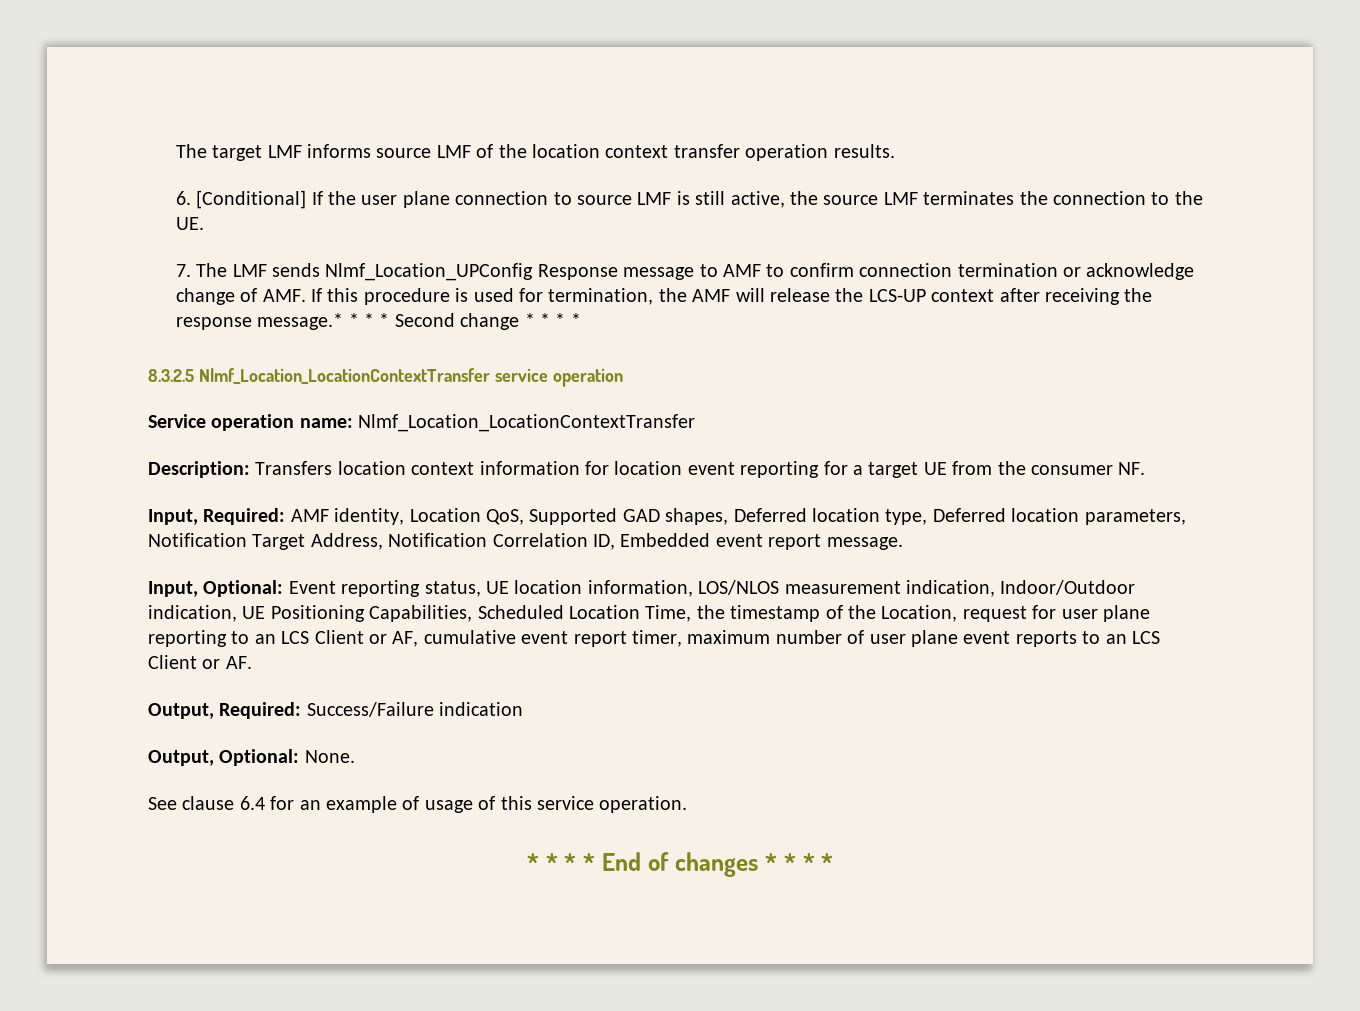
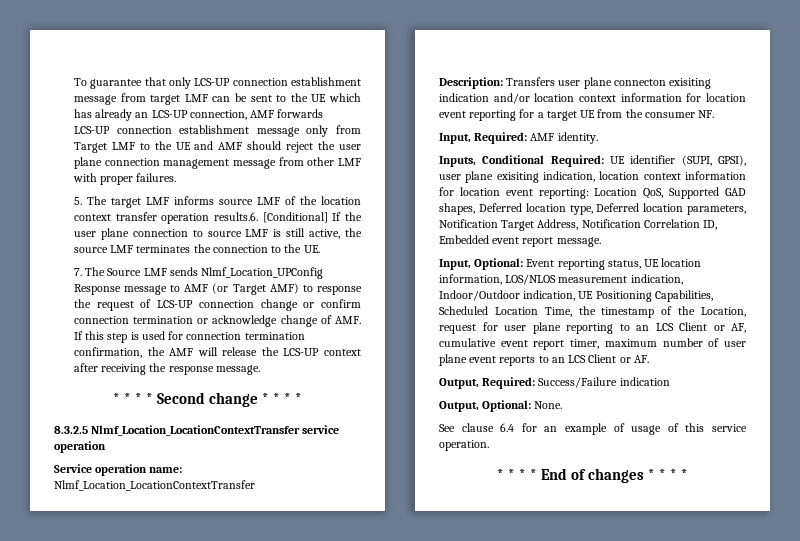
(175, 151) none -> [73,77,361,89] [73,93,361,105] [73,109,324,121] [73,125,361,137] [73,141,361,153] [73,157,361,169] [72,173,177,185] [73,197,82,205] To guarantee that only LCS-UP connection establishment message from target LMF can be sent to the UE which has already an LCS-UP connection, AMF forwards LCS-UP connection establishment message only from Target LMF to the UE and AMF should reject the user plane connection management message from other LMF with proper failures. // 5.
[833,144,895,158] [175,191,191,205] results. // 6. -> [213,212,258,221] results.6.
(228, 270) none -> [107,268,142,276] Source
[766,264,785,277] to -> [212,283,362,295] [73,299,315,311] (or Target AMF) to response the request of LCS-UP connection change or
[363,288,450,305] procedure -> [107,333,128,343] step
[548,288,654,305] termination, -> [186,332,305,340] [73,347,142,358] connection termination confirmation,
[257,313,344,330] message.* -> [215,365,260,375] [112,393,120,404] message. // *
(333, 468) none -> [558,77,712,89] [439,93,530,104] user plane connecton exisiting indication and/or
[334,508,405,525] identity, -> [557,132,598,144] [439,155,746,167] [439,171,746,183] [439,187,589,199] identity. // Inputs, Conditional Required: UE identifier (SUPI, GPSI), user plane exisiting indication, location context information for location event reporting:

